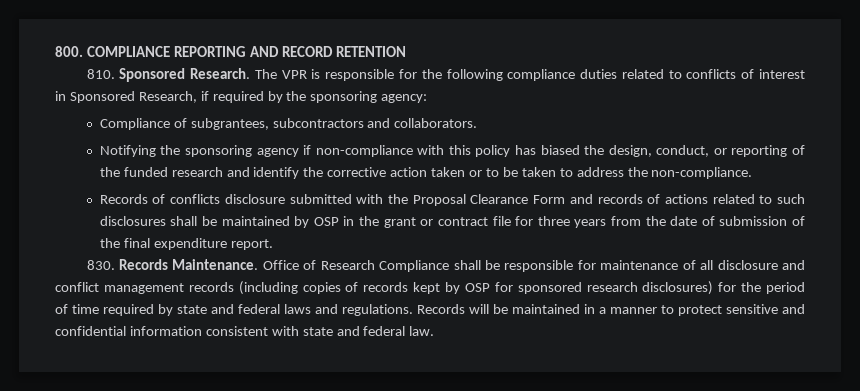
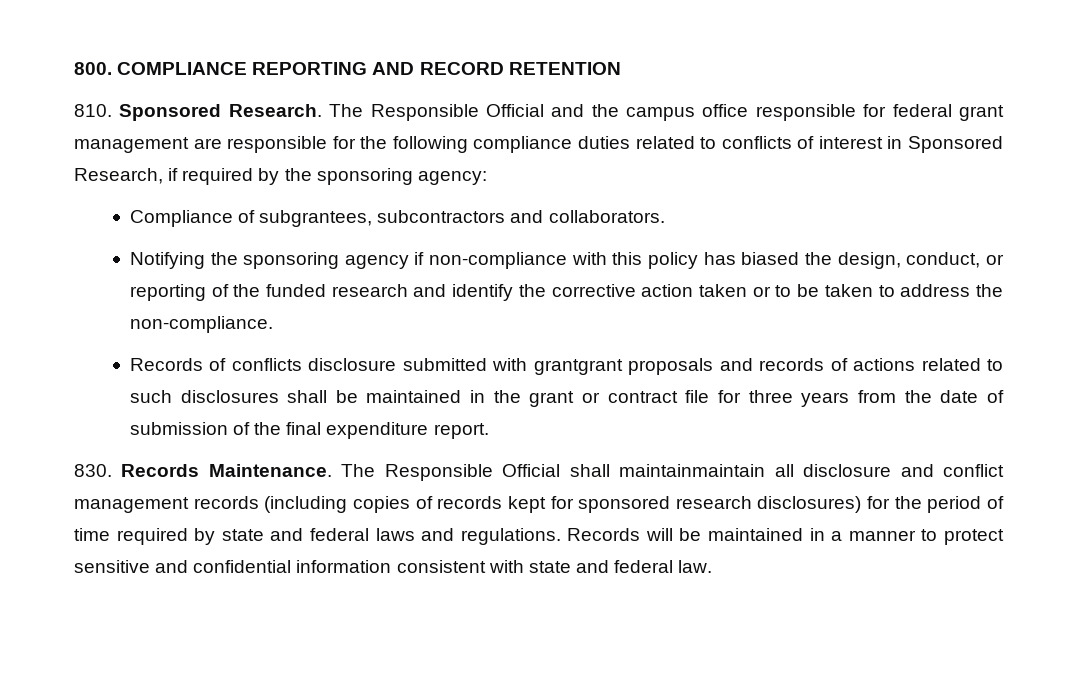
[281,69,321,79] VPR is -> [370,104,1004,121] [74,137,222,153] Responsible Official and the campus office responsible for federal grant management are
[387,194,566,206] the Proposal Clearance Form -> [533,358,714,375] grantgrant proposals
[294,216,339,228] by OSP -> (462, 396) none
[262,260,696,272] Office of Research Compliance shall be responsible for maintenance of -> [341,464,766,481] The Responsible Official shall maintainmaintain
[445,282,490,294] by OSP -> (546, 504) none

